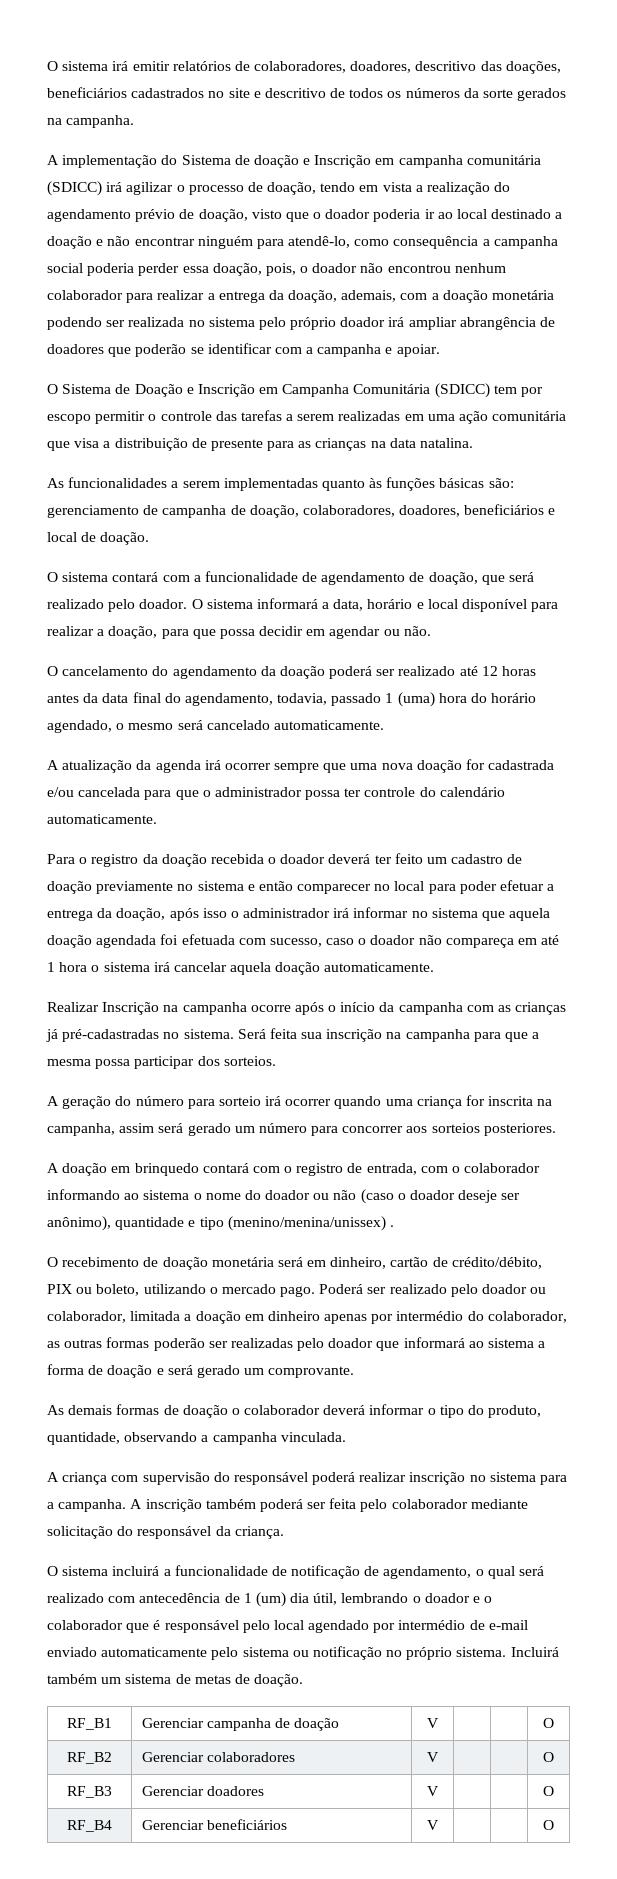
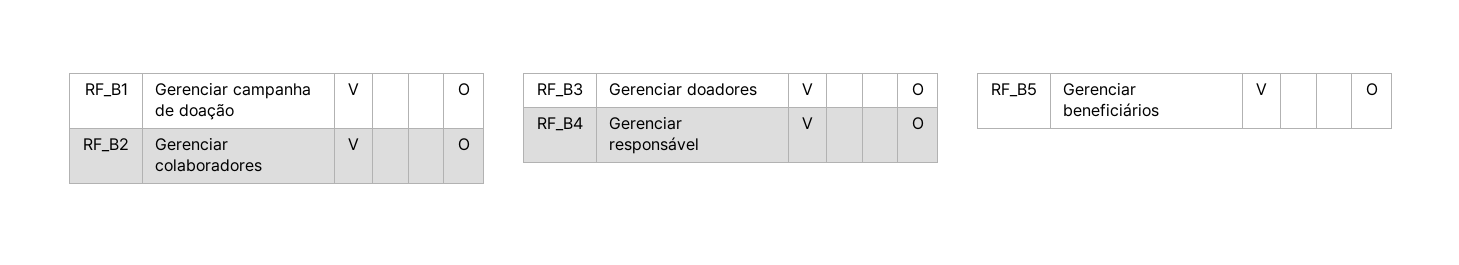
[47,61,561,74] [47,87,567,101] [47,115,135,128] [47,155,541,168] [47,181,511,196] [47,209,563,222] [47,236,558,249] [47,263,506,276] [47,290,555,303] [47,317,556,330] [47,343,440,357] [47,383,544,398] [47,410,567,424] [47,438,474,451] [47,477,514,491] [47,504,556,518] [47,532,150,545] [47,571,535,585] [47,598,559,612] [47,626,431,639] [47,666,537,679] [47,692,537,707] [47,720,384,733] [47,759,555,773] [47,787,505,800] [47,814,157,824] [47,853,523,867] [47,880,555,894] [47,907,551,921] [47,934,560,948] [47,962,435,975] [47,1002,567,1015] [46,1028,540,1042] [47,1056,276,1069] [47,1095,553,1109] [47,1123,556,1136] [47,1163,541,1176] [47,1189,521,1204] [47,1216,394,1231] [47,1257,542,1270] [47,1284,547,1297] [47,1311,567,1324] [47,1337,546,1351] [47,1364,355,1378] [47,1404,542,1418] [47,1432,346,1445] [47,1472,568,1485] [47,1498,528,1512] [47,1526,284,1539] [47,1565,545,1579] [47,1592,493,1607] [47,1620,528,1633] [47,1646,559,1660] [47,1674,304,1687] O sistema irá emitir relatórios de colaboradores, doadores, descritivo das doações, beneficiários cadastrados no site e descritivo de todos os números da sorte gerados na campanha. // A implementação do Sistema de doação e Inscrição em campanha comunitária (SDICC) irá agilizar o processo de doação, tendo em vista a realização do agendamento prévio de doação, visto que o doador poderia ir ao local destinado a doação e não encontrar ninguém para atendê-lo, como consequência a campanha social poderia perder essa doação, pois, o doador não encontrou nenhum colaborador para realizar a entrega da doação, ademais, com a doação monetária podendo ser realizada no sistema pelo próprio doador irá ampliar abrangência de doadores que poderão se identificar com a campanha e apoiar. // O Sistema de Doação e Inscrição em Campanha Comunitária (SDICC) tem por escopo permitir o controle das tarefas a serem realizadas em uma ação comunitária que visa a distribuição de presente para as crianças na data natalina. // As funcionalidades a serem implementadas quanto às funções básicas são: gerenciamento de campanha de doação, colaboradores, doadores, beneficiários e local de doação. // O sistema contará com a funcionalidade de agendamento de doação, que será realizado pelo doador. O sistema informará a data, horário e local disponível para realizar a doação, para que possa decidir em agendar ou não. // O cancelamento do agendamento da doação poderá ser realizado até 12 horas antes da data final do agendamento, todavia, passado 1 (uma) hora do horário agendado, o mesmo será cancelado automaticamente. // A atualização da agenda irá ocorrer sempre que uma nova doação for cadastrada e/ou cancelada para que o administrador possa ter controle do calendário automaticamente. // Para o registro da doação recebida o doador deverá ter feito um cadastro de doação previamente no sistema e então comparecer no local para poder efetuar a entrega da doação, após isso o administrador irá informar no sistema que aquela doação agendada foi efetuada com sucesso, caso o doador não compareça em até 1 hora o sistema irá cancelar aquela doação automaticamente. // Realizar Inscrição na campanha ocorre após o início da campanha com as crianças já pré-cadastradas no sistema. Será feita sua inscrição na campanha para que a mesma possa participar dos sorteios. // A geração do número para sorteio irá ocorrer quando uma criança for inscrita na campanha, assim será gerado um número para concorrer aos sorteios posteriores. // A doação em brinquedo contará com o registro de entrada, com o colaborador informando ao sistema o nome do doador ou não (caso o doador deseje ser anônimo), quantidade e tipo (menino/menina/unissex) . // O recebimento de doação monetária será em dinheiro, cartão de crédito/débito, PIX ou boleto, utilizando o mercado pago. Poderá ser realizado pelo doador ou colaborador, limitada a doação em dinheiro apenas por intermédio do colaborador, as outras formas poderão ser realizadas pelo doador que informará ao sistema a forma de doação e será gerado um comprovante. // As demais formas de doação o colaborador deverá informar o tipo do produto, quantidade, observando a campanha vinculada. // A criança com supervisão do responsável poderá realizar inscrição no sistema para a campanha. A inscrição também poderá ser feita pelo colaborador mediante solicitação do responsável da criança. // O sistema incluirá a funcionalidade de notificação de agendamento, o qual será realizado com antecedência de 1 (um) dia útil, lembrando o doador e o colaborador que é responsável pelo local agendado por intermédio de e-mail enviado automaticamente pelo sistema ou notificação no próprio sistema. Incluirá também um sistema de metas de doação. // -> (84, 90) none
(112, 1826) none -> [609,116,683,130] [609,137,700,154] [802,117,813,129] [911,117,924,130] [991,83,1037,97] | Gerenciar responsável | V | | | O // RF_B5

